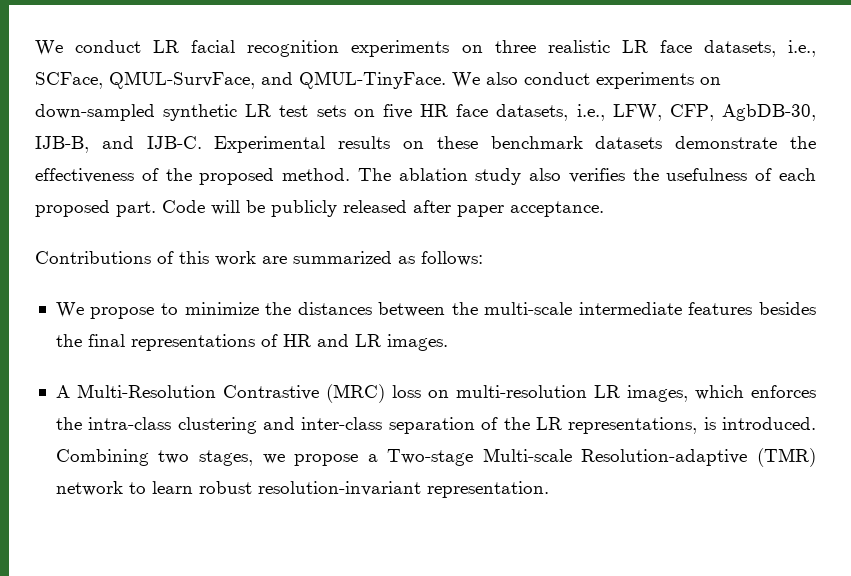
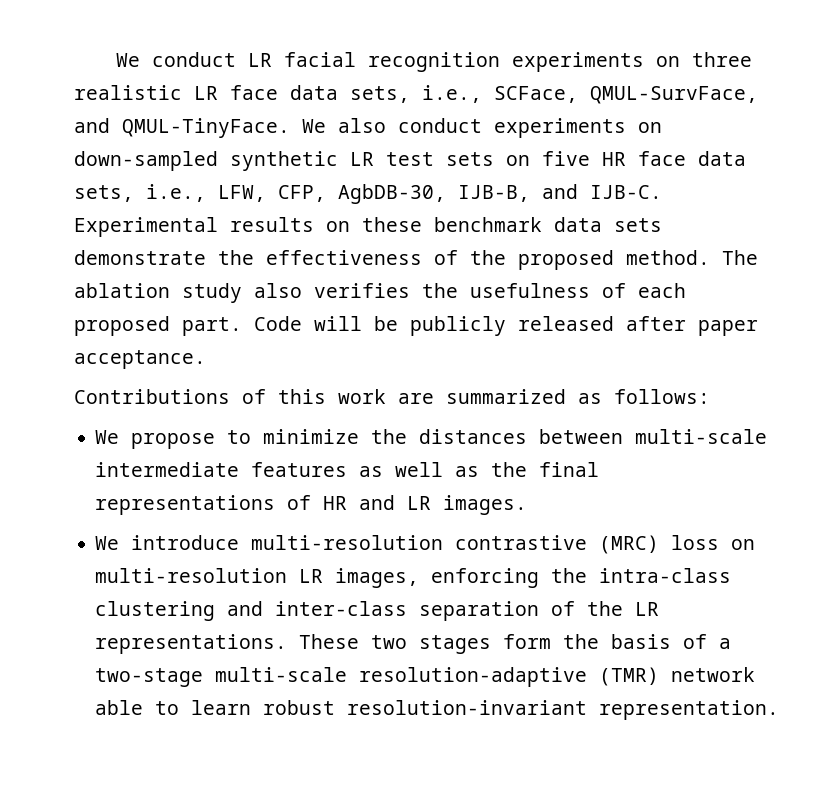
[703,40,776,57] datasets, -> [290,85,410,103] data sets,
[496,104,569,121] datasets, -> [698,151,746,166] [74,185,134,202] data sets,
[595,136,663,149] datasets -> [554,217,662,232] data sets
[451,302,478,315] the -> (624, 436) none
[758,302,816,315] besides -> [359,462,480,477] as well as
[55,384,319,400] A Multi-Resolution Contrastive -> [95,535,588,550] We introduce multi-resolution contrastive
[694,385,816,400] which enforces -> [431,568,540,588] enforcing
[568,417,816,434] [55,448,748,466] representations, is introduced. Combining two stages, we propose a Two-stage Multi-scale Resolution-adaptive -> [95,634,732,654] [95,667,588,687] representations. These two stages form the basis of a two-stage multi-scale resolution-adaptive
(123, 488) none -> [95,700,144,715] able

